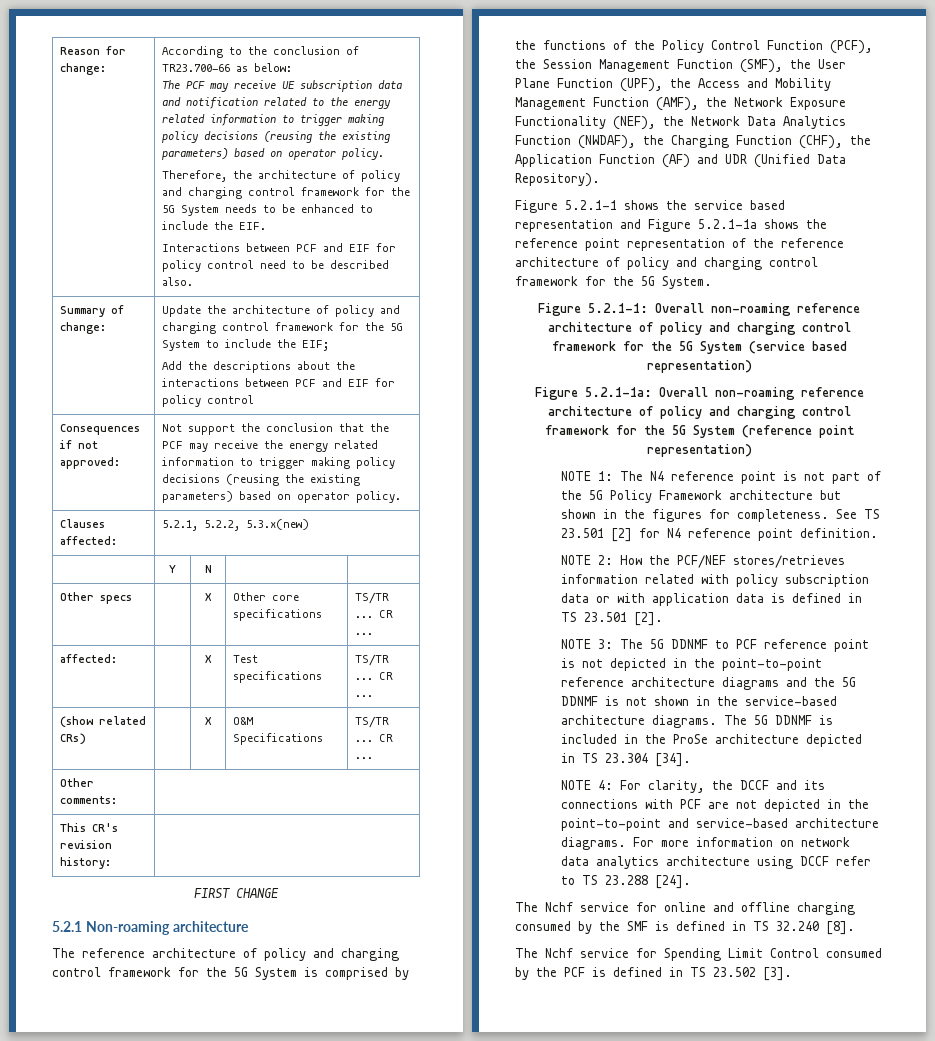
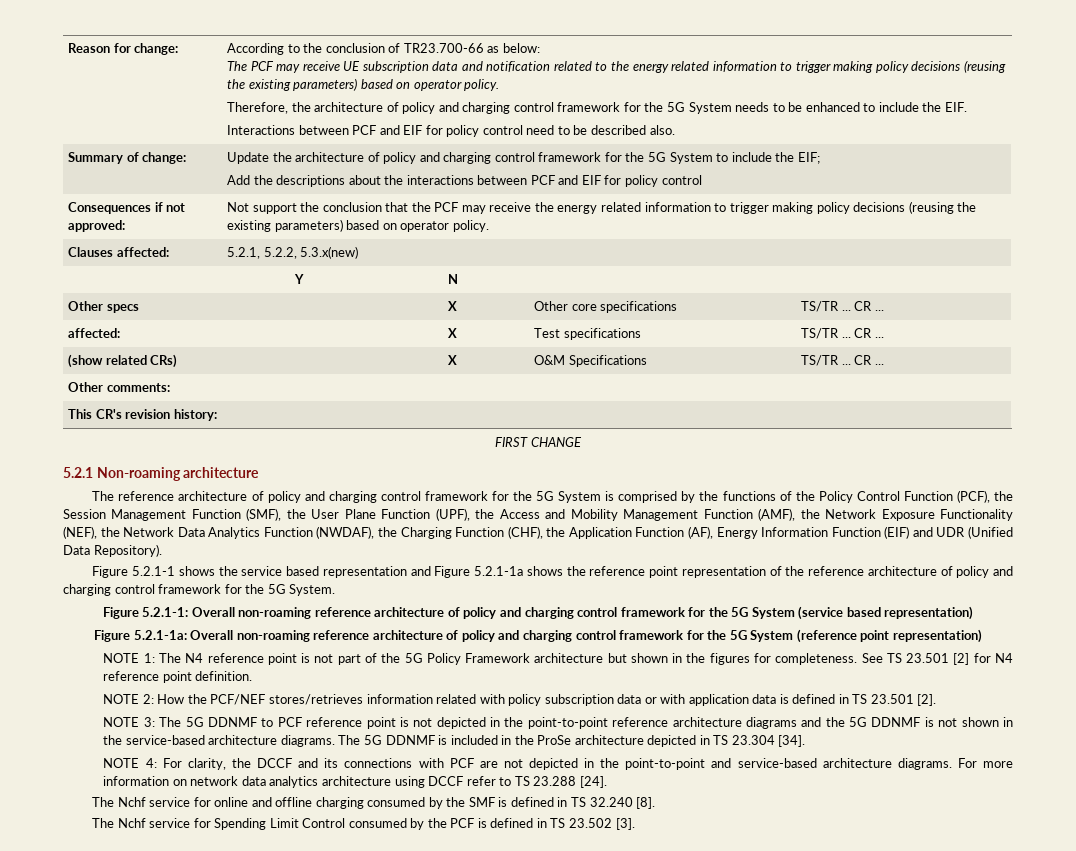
[662,154,690,168] (AF) -> [687,526,910,539] (AF), Energy Information Function (EIF)

